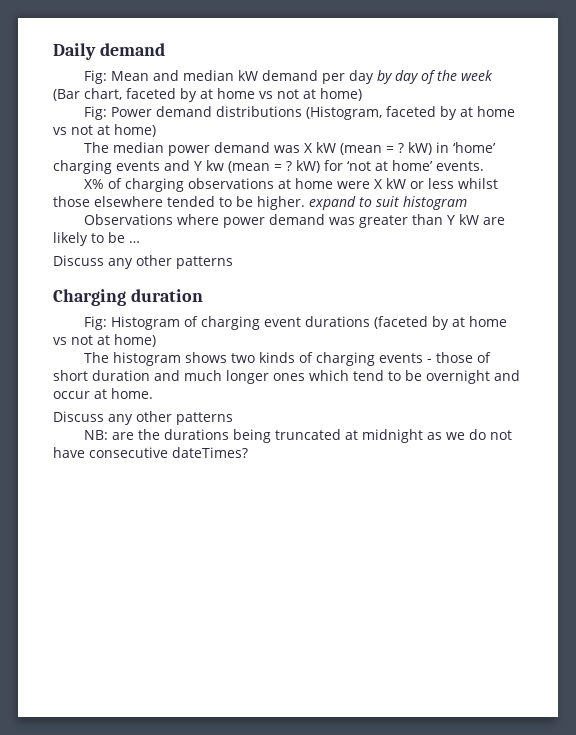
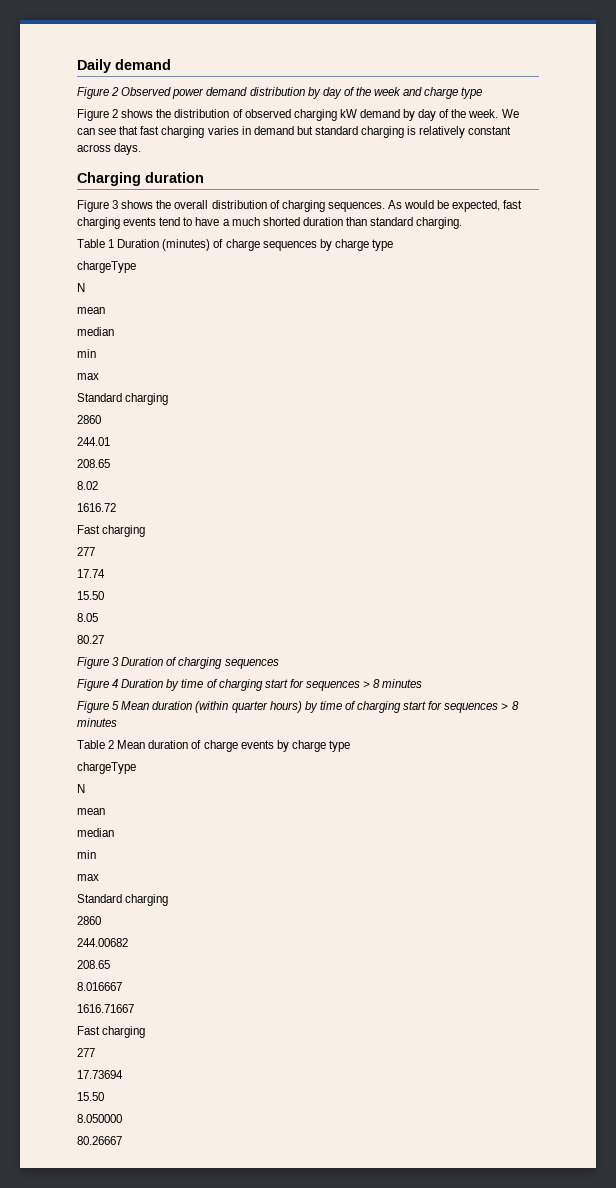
[84,70,375,84] Fig: Mean and median kW demand per day -> [77,87,305,99] Figure 2 Observed power demand distribution
[53,88,362,102] [84,106,516,120] [53,124,156,137] [84,142,497,156] [53,160,484,174] [84,178,499,192] [53,196,467,210] [84,214,506,228] [53,232,140,246] [53,255,233,269] [53,289,203,306] [84,316,508,330] [53,334,156,347] [84,352,492,366] [53,370,520,384] [53,388,153,399] [53,411,233,425] [84,429,513,443] [53,447,248,458] (Bar chart, faceted by at home vs not at home) // Fig: Power demand distributions (Histogram, faceted by at home vs not at home) // The median power demand was X kW (mean = ? kW) in ‘home’ charging events and Y kw (mean = ? kW) for ‘not at home’ events. // X% of charging observations at home were X kW or less whilst those elsewhere tended to be higher. expand to suit histogram // Observations where power demand was greater than Y kW are likely to be … // Discuss any other patterns // Charging duration // Fig: Histogram of charging event durations (faceted by at home vs not at home) // The histogram shows two kinds of charging events - those of short duration and much longer ones which tend to be overnight and occur at home. // Discuss any other patterns // NB: are the durations being truncated at midnight as we do not have consecutive dateTimes? -> [403,87,483,99] [77,109,519,121] [77,126,512,138] [77,143,142,155] [77,172,204,186] [77,200,523,212] [77,217,463,229] [77,239,393,251] [77,261,136,273] [77,283,85,292] [77,307,105,314] [77,327,114,336] [77,349,96,358] [77,373,99,380] [77,393,169,405] [77,415,101,424] [77,437,110,446] [77,459,110,468] [77,481,98,490] [77,503,116,512] [77,525,146,537] [77,547,95,556] [77,569,105,578] [77,591,104,600] [77,613,98,622] [77,635,104,644] [77,657,279,669] [77,679,423,691] [77,701,519,713] [77,718,117,727] [77,740,350,752] [77,762,136,774] [77,784,85,793] [77,808,105,815] [77,828,114,837] [77,850,96,859] [77,874,99,881] [77,894,169,906] [77,916,101,925] [77,938,128,947] [77,960,110,969] [77,982,122,991] [77,1004,134,1013] [77,1026,146,1038] [77,1048,95,1057] [77,1070,123,1079] [77,1092,104,1101] [77,1114,122,1123] [77,1136,122,1145] and charge type // Figure 2 shows the distribution of observed charging kW demand by day of the week. We can see that fast charging varies in demand but standard charging is relatively constant across days. // Charging duration // Figure 3 shows the overall distribution of charging sequences. As would be expected, fast charging events tend to have a much shorted duration than standard charging. // Table 1 Duration (minutes) of charge sequences by charge type // chargeType // N // mean // median // min // max // Standard charging // 2860 // 244.01 // 208.65 // 8.02 // 1616.72 // Fast charging // 277 // 17.74 // 15.50 // 8.05 // 80.27 // Figure 3 Duration of charging sequences // Figure 4 Duration by time of charging start for sequences > 8 minutes // Figure 5 Mean duration (within quarter hours) by time of charging start for sequences > 8 minutes // Table 2 Mean duration of charge events by charge type // chargeType // N // mean // median // min // max // Standard charging // 2860 // 244.00682 // 208.65 // 8.016667 // 1616.71667 // Fast charging // 277 // 17.73694 // 15.50 // 8.050000 // 80.26667

